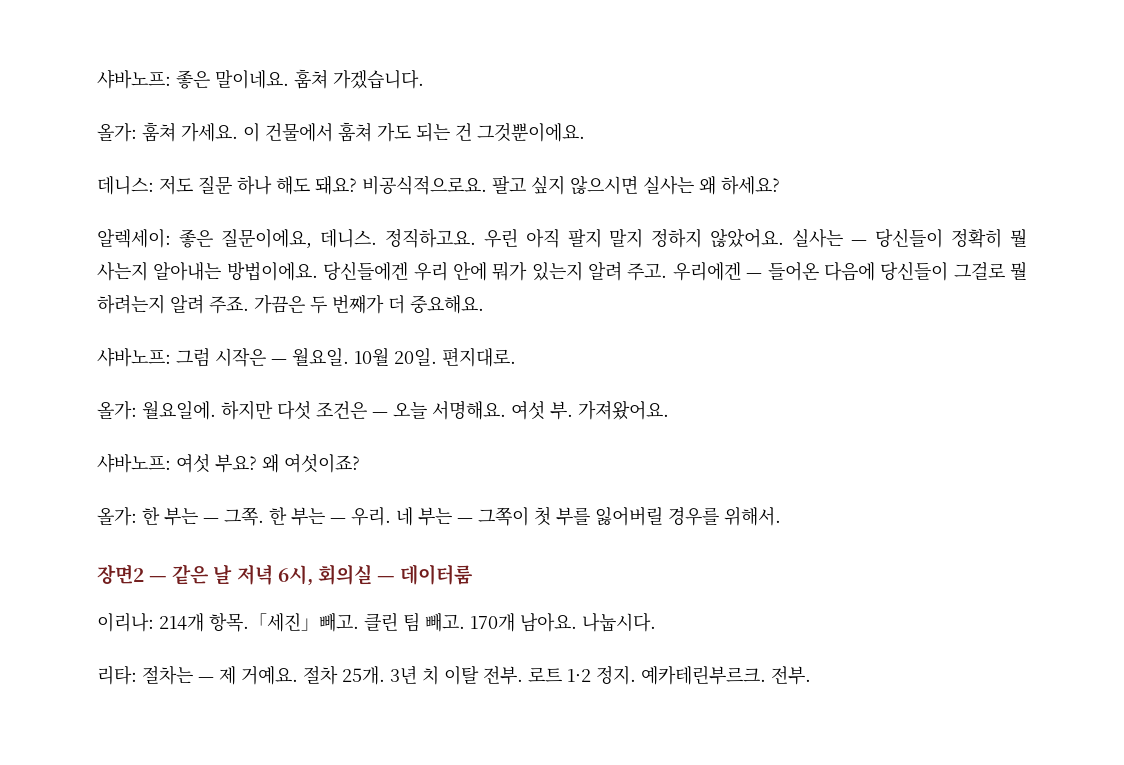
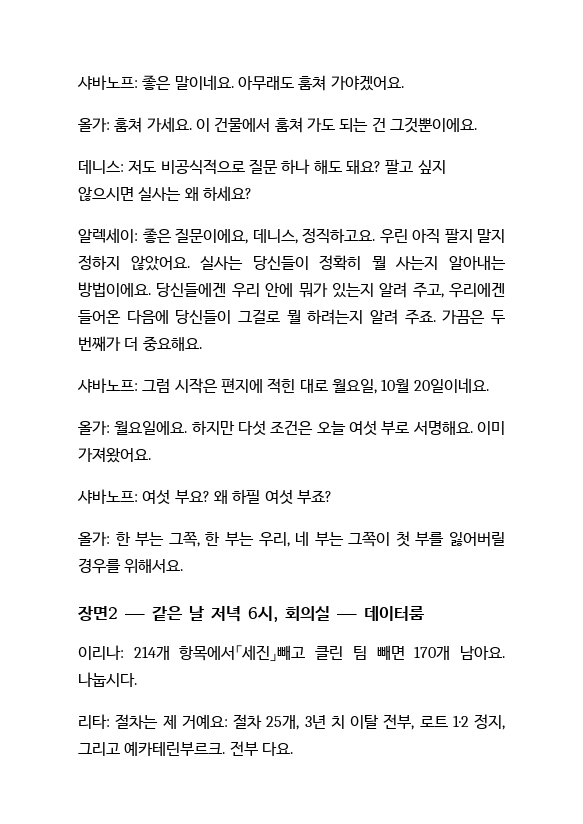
[294,69,424,89] 훔쳐 가겠습니다. -> [237,75,404,91] 아무래도 훔쳐 가야겠어요.
(193, 185) none -> [160,159,245,175] 비공식적으로
[362,176,487,195] 비공식적으로요. -> (381, 167) none
[319,229,377,248] 데니스. -> [252,229,298,244] 데니스,
[851,240,868,245] — -> (244, 263) none
[627,262,763,281] 주고. 우리에겐 — -> [412,282,505,298] 주고, 우리에겐
[271,347,516,367] [97,401,216,420] — 월요일. 10월 20일. 편지대로. // 올가: 월요일에. -> [220,378,489,394] [78,420,188,435] 편지에 적힌 대로 월요일, 10월 20일이네요. // 올가: 월요일에요.
[372,400,573,420] — 오늘 서명해요. 여섯 부. -> [316,420,505,435] 오늘 여섯 부로 서명해요. 이미
[284,454,360,473] 여섯이죠? -> [232,489,332,504] 하필 여섯 부죠?
[203,507,391,526] — 그쪽. 한 부는 — 우리. -> [168,531,290,547] 그쪽, 한 부는 우리,
[457,518,473,523] — -> (344, 539) none
[724,507,781,526] 위해서. -> [124,559,184,573] 위해서요.
[209,613,249,632] 항목. -> [179,646,236,661] 항목에서
[319,613,359,632] 빼고. -> [277,645,306,660] 빼고
[425,613,465,632] 빼고. -> [376,645,405,660] 빼면
[198,665,385,685] — 제 거예요. 절차 25개. -> [162,714,300,730] 제 거예요: 절차 25개,
[483,666,523,685] 전부. -> [383,714,415,730] 전부,
[596,665,811,685] 정지. 예카테린부르크. 전부. -> [474,714,505,730] [78,741,293,756] 정지, 그리고 예카테린부르크. 전부 다요.

